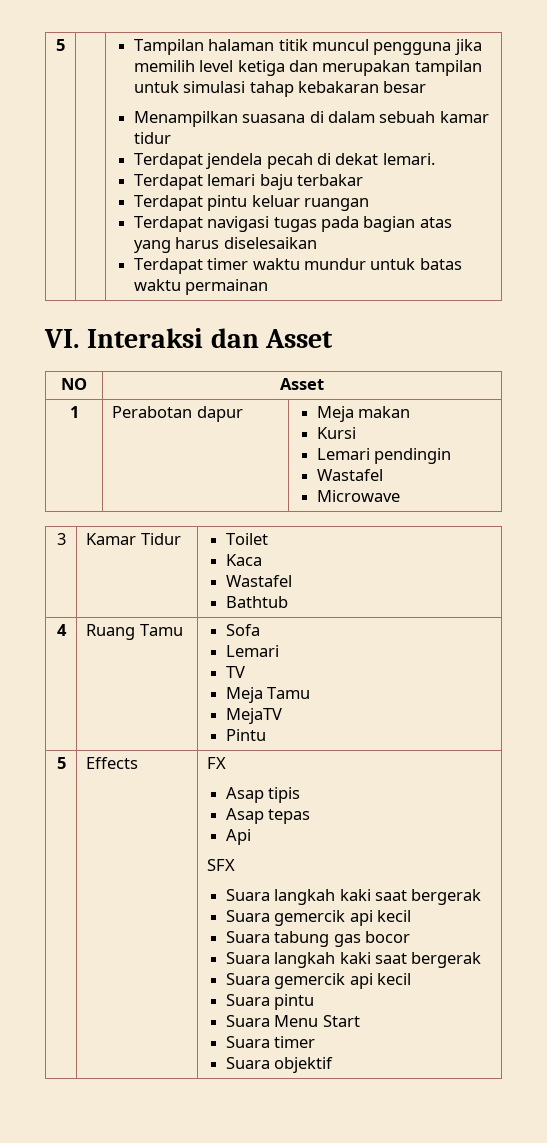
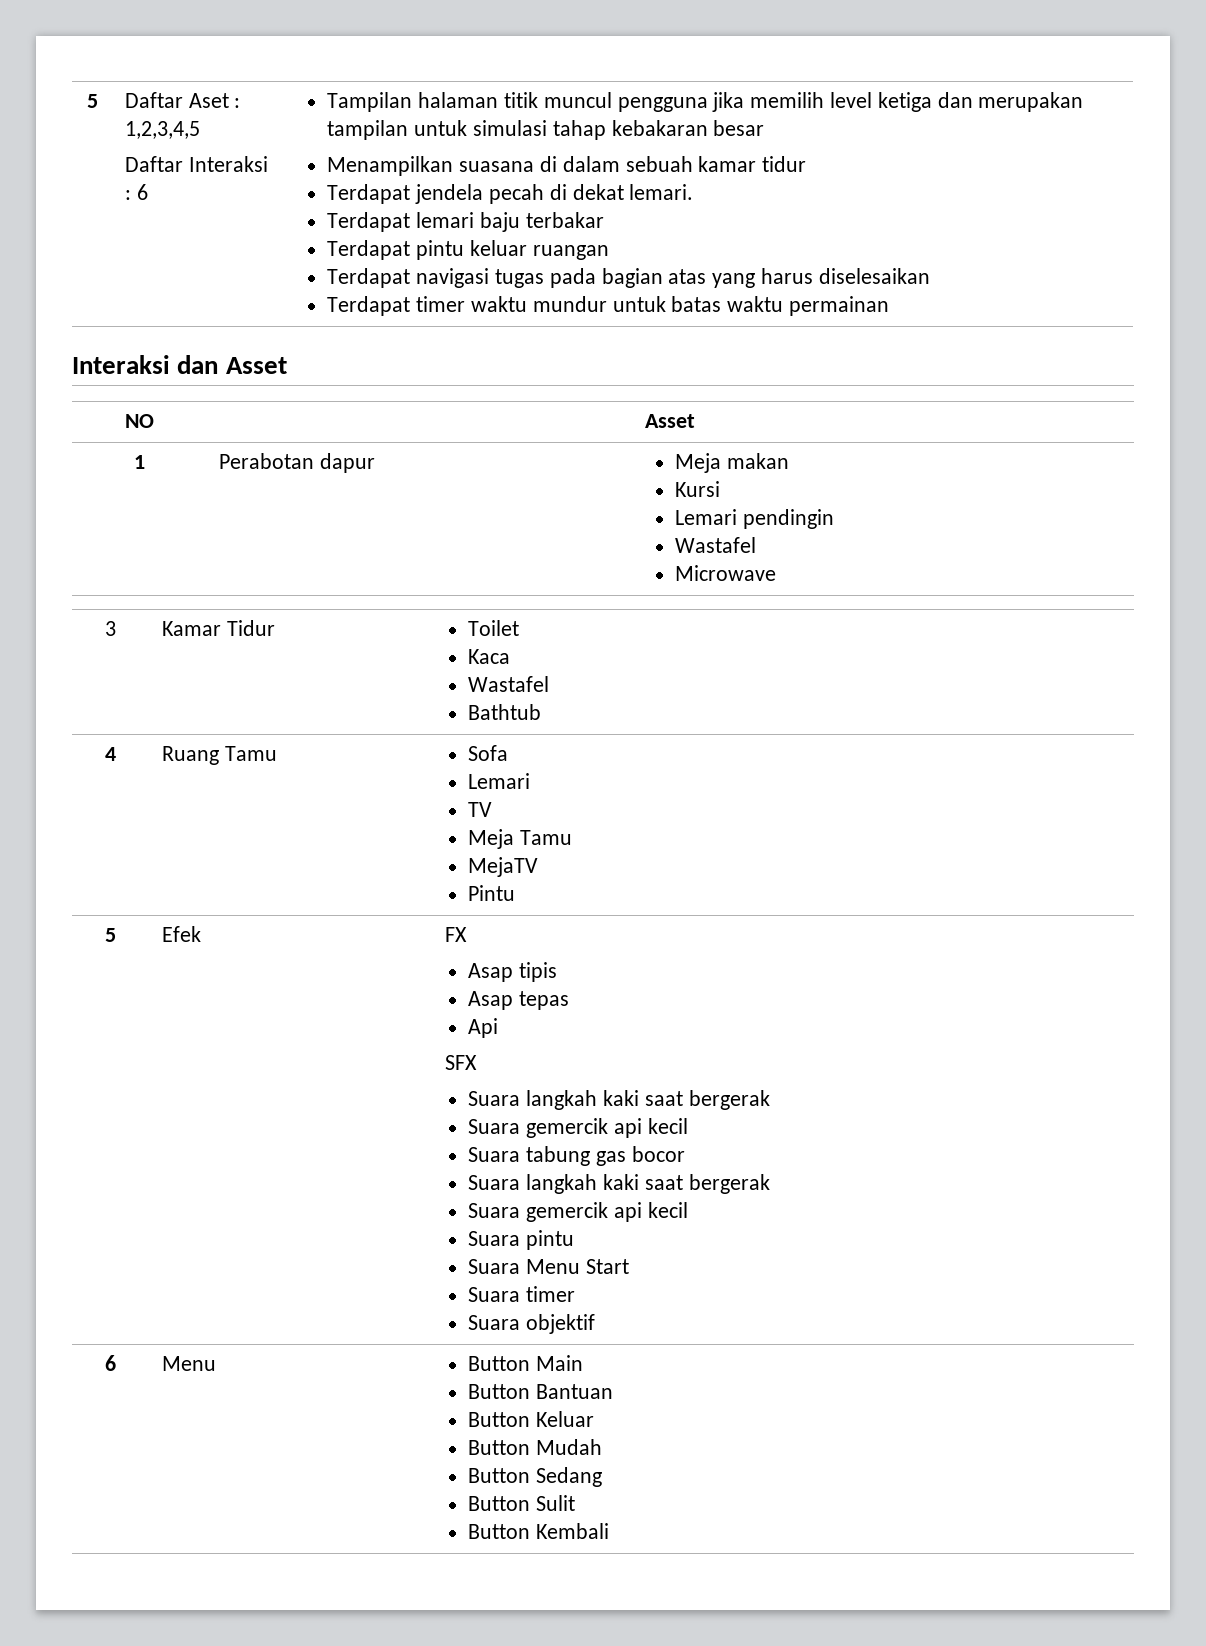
[56,39,65,51] 5 | -> [86,94,98,108] [124,92,241,108] [124,121,200,139] [124,156,268,172] [124,184,148,200] 5 | Daftar Aset : 1,2,3,4,5 // Daftar Interaksi : 6
[44,329,79,348] VI. -> (889, 306) none
[86,757,139,769] Effects -> [161,926,201,942] Efek
(334, 1065) none -> [105,1355,116,1371] [161,1356,216,1371] [468,1355,584,1371] [468,1384,614,1399] [468,1411,595,1427] [468,1439,603,1455] [468,1467,603,1487] [468,1495,576,1511] [468,1523,610,1539] // 6 | Menu | Button Main // Button Bantuan // Button Keluar // Button Mudah // Button Sedang // Button Sulit // Button Kembali

